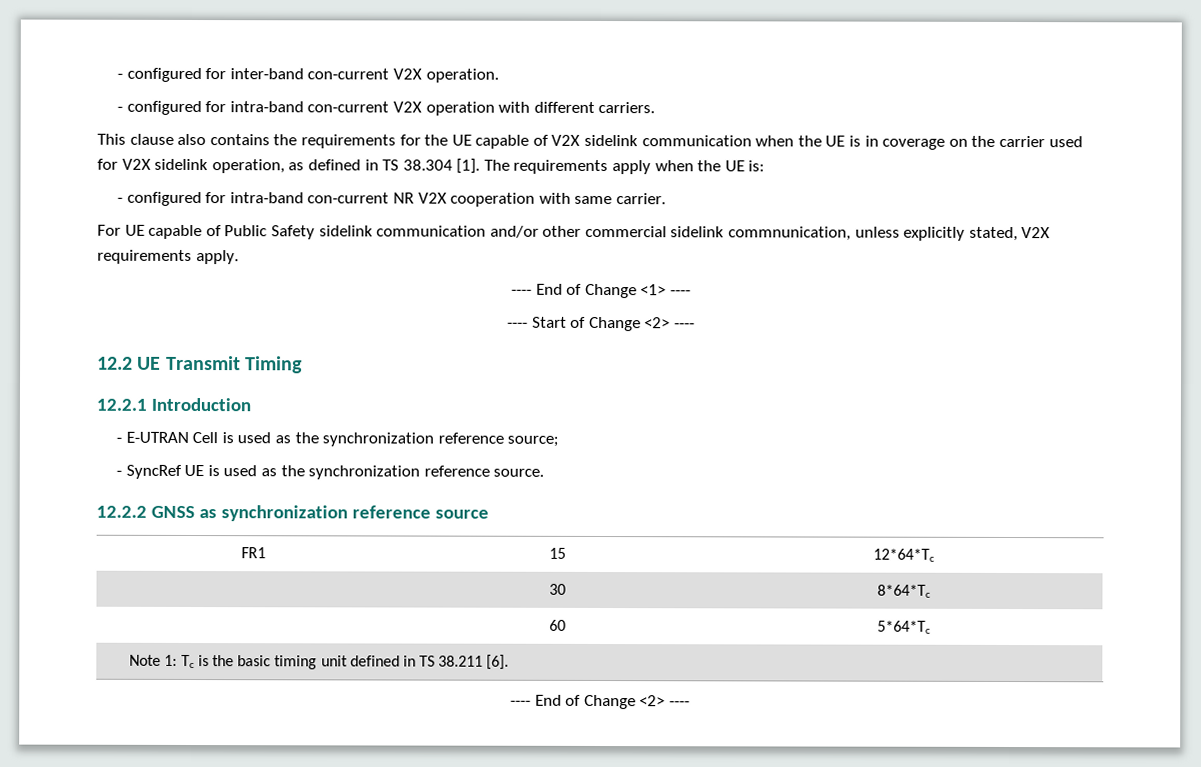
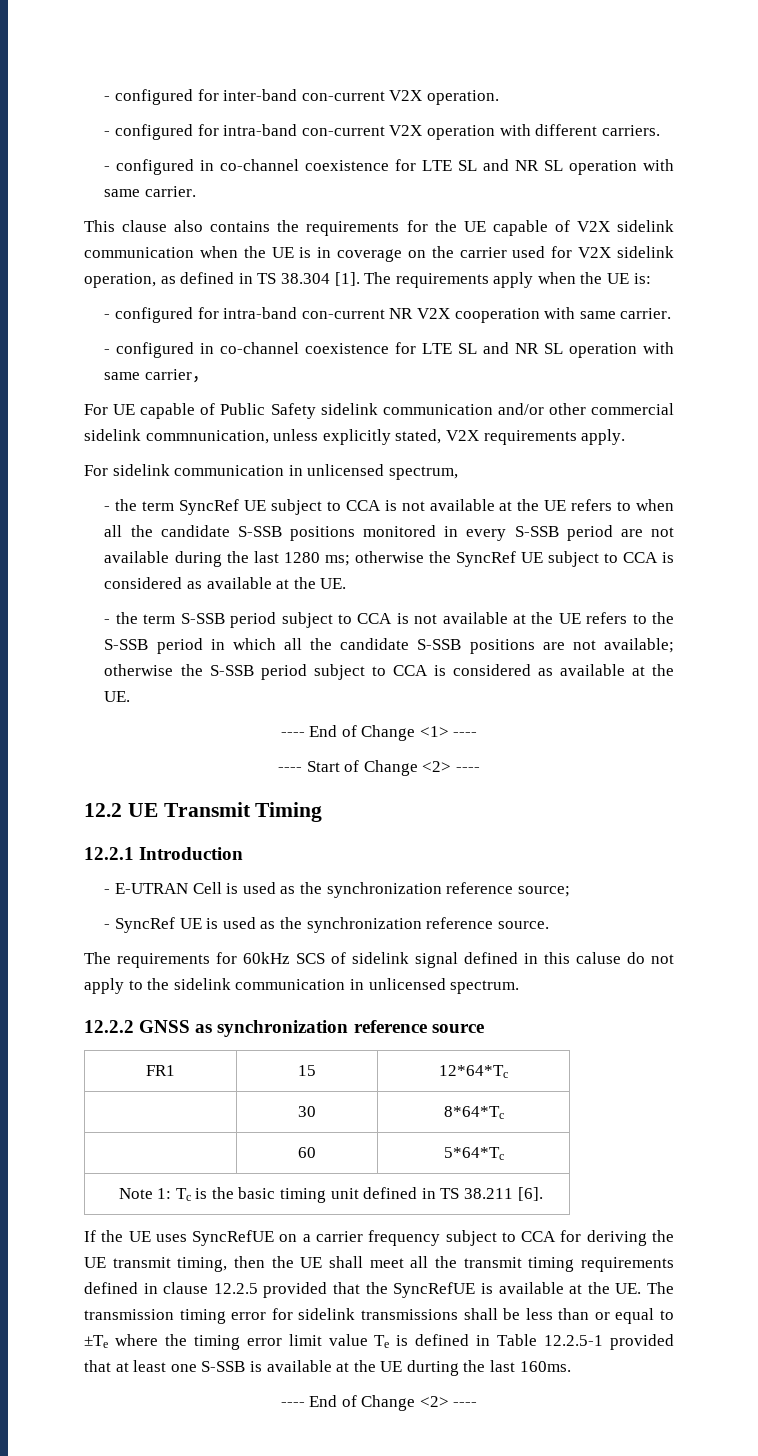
(656, 107) none -> [104,159,674,175] [104,186,197,197] // - configured in co-channel coexistence for LTE SL and NR SL operation with same carrier.
(666, 199) none -> [104,342,674,358] [104,369,210,383] // - configured in co-channel coexistence for LTE SL and NR SL operation with same carrier，
(239, 257) none -> [84,464,458,480] [104,499,675,515] [104,525,674,541] [104,551,674,567] [104,577,347,589] [104,612,675,628] [104,638,674,654] [104,664,674,680] [104,691,131,702] // For sidelink communication in unlicensed spectrum, // - the term SyncRef UE subject to CCA is not available at the UE refers to when all the candidate S-SSB positions monitored in every S-SSB period are not available during the last 1280 ms; otherwise the SyncRef UE subject to CCA is considered as available at the UE. // - the term S-SSB period subject to CCA is not available at the UE refers to the S-SSB period in which all the candidate S-SSB positions are not available; otherwise the S-SSB period subject to CCA is considered as available at the UE.
(545, 472) none -> [84,952,674,968] [84,978,520,994] // The requirements for 60kHz SCS of sidelink signal defined in this caluse do not apply to the sidelink communication in unlicensed spectrum.
(510, 662) none -> [84,1230,674,1246] [84,1256,674,1272] [84,1282,674,1298] [84,1308,674,1324] [84,1334,674,1350] [84,1360,571,1376] // If the UE uses SyncRefUE on a carrier frequency subject to CCA for deriving the UE transmit timing, then the UE shall meet all the transmit timing requirements defined in clause 12.2.5 provided that the SyncRefUE is available at the UE. The transmission timing error for sidelink transmissions shall be less than or equal to ±Te where the timing error limit value Te is defined in Table 12.2.5-1 provided that at least one S-SSB is available at the UE durting the last 160ms.

